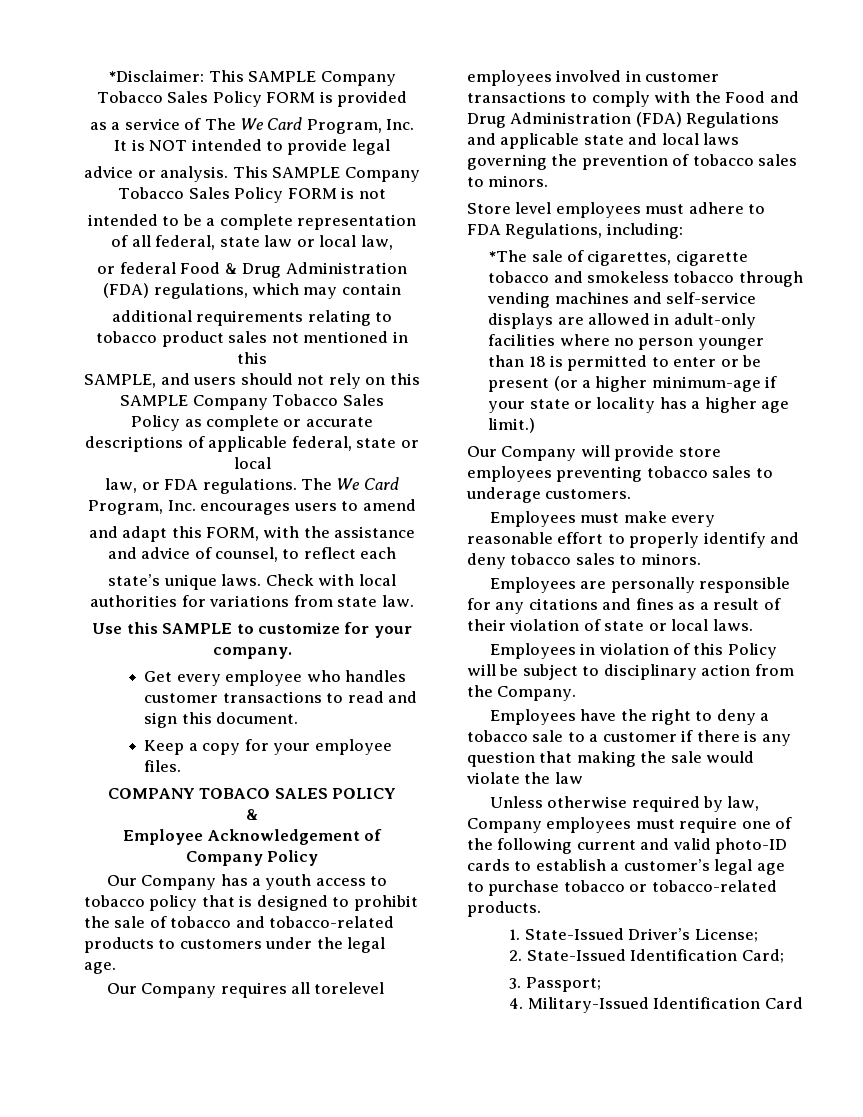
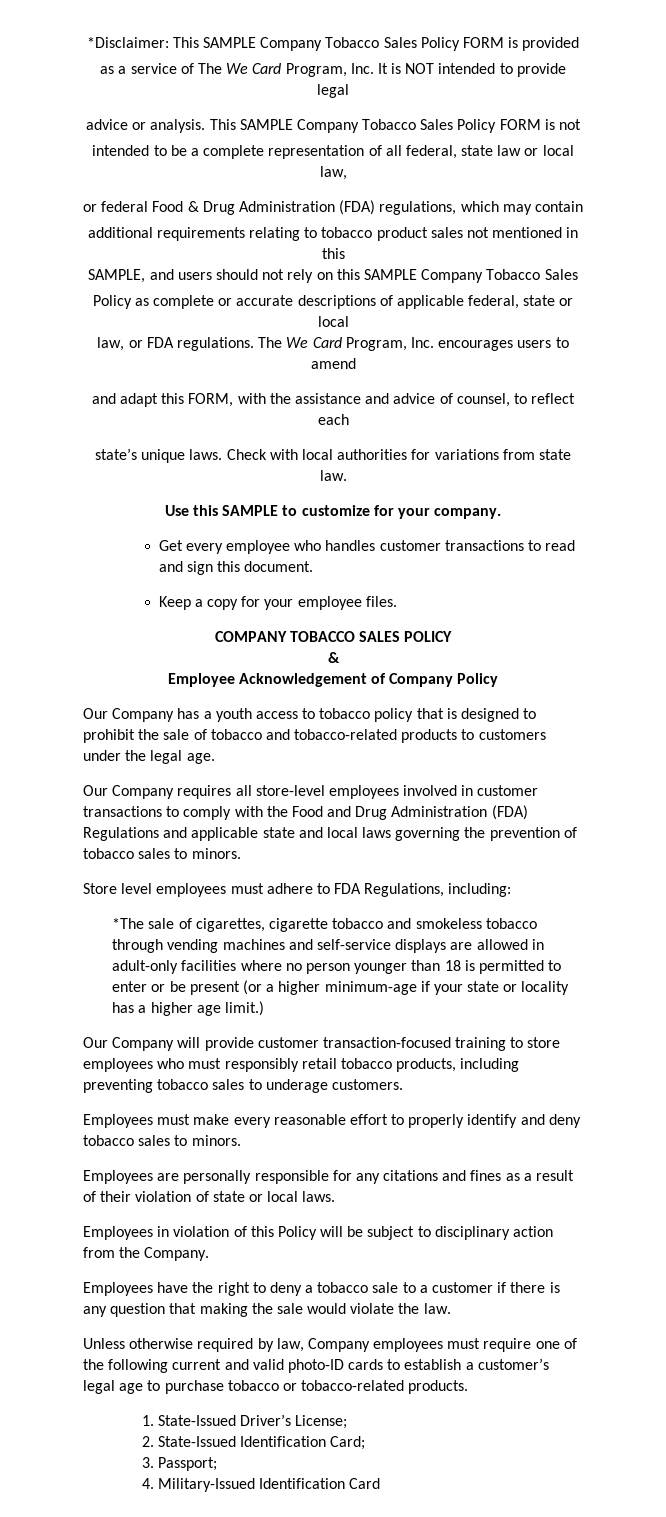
[199,788,271,799] TOBACO -> [289,631,355,642] TOBACCO
[314,982,385,994] torelevel -> [255,785,325,796] store-level
[678,447,721,457] [467,466,552,482] store employees -> [257,1037,561,1051] [83,1058,520,1072] customer transaction-focused training to store employees who must responsibly retail tobacco products, including
[554,772,583,784] law -> [423,1303,451,1314] law.

